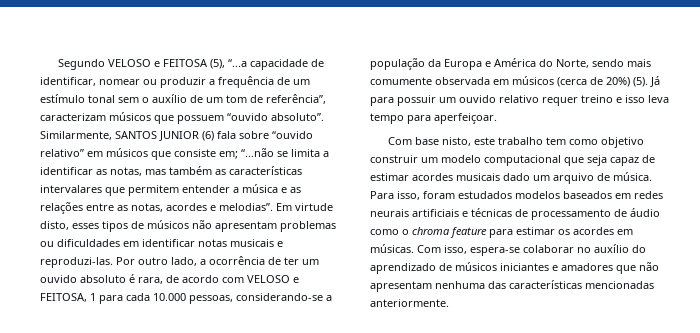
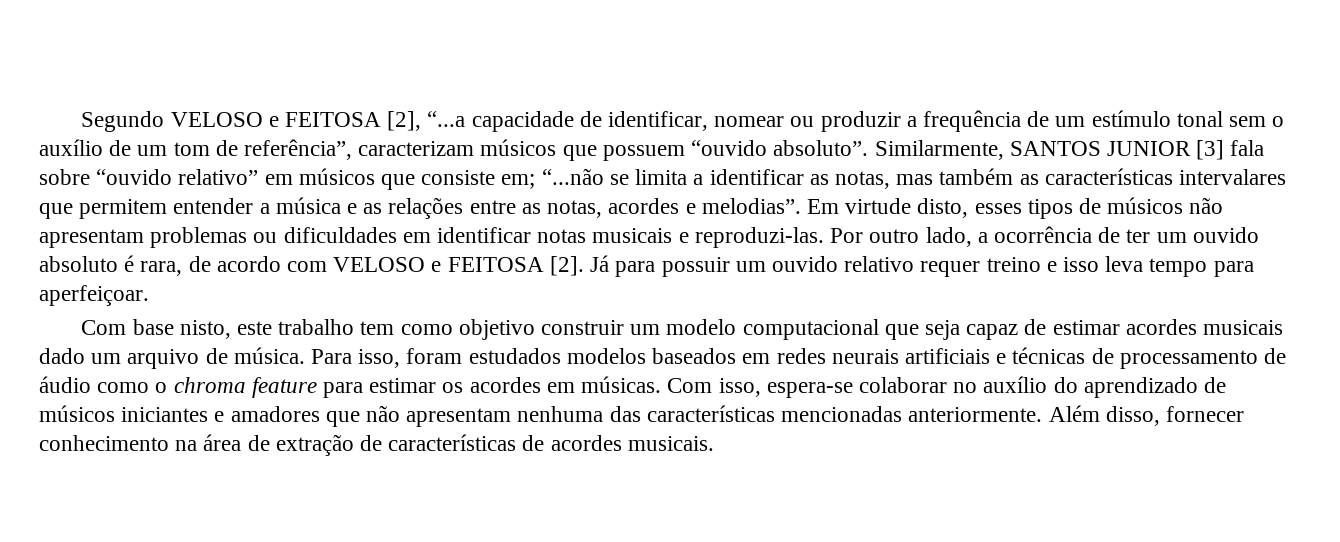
[210,59,226,69] (5), -> [387,111,422,131] [2],
[202,131,214,141] (6) -> [1196,140,1225,160] [3]
[40,293,332,304] [370,58,651,70] [370,76,648,87] FEITOSA, 1 para cada 10.000 pessoas, considerando-se a população da Europa e América do Norte, sendo mais comumente observada em músicos (cerca de 20%) (5). -> [447,256,584,276] FEITOSA [2].
(449, 303) none -> [1048,405,1244,426] [39,434,714,456] Além disso, fornecer conhecimento na área de extração de características de acordes musicais.

